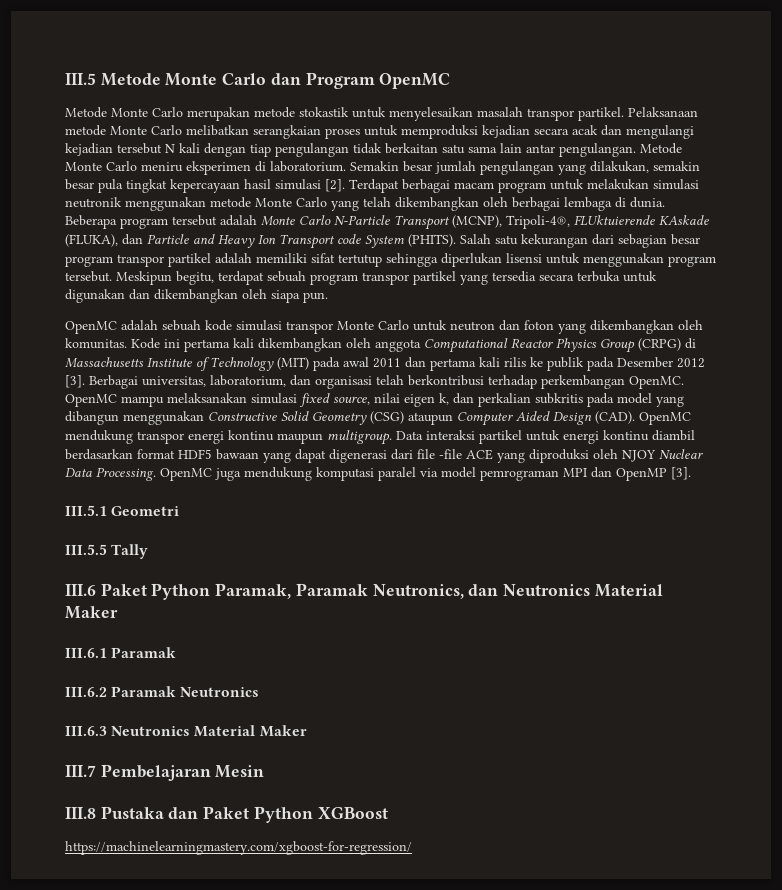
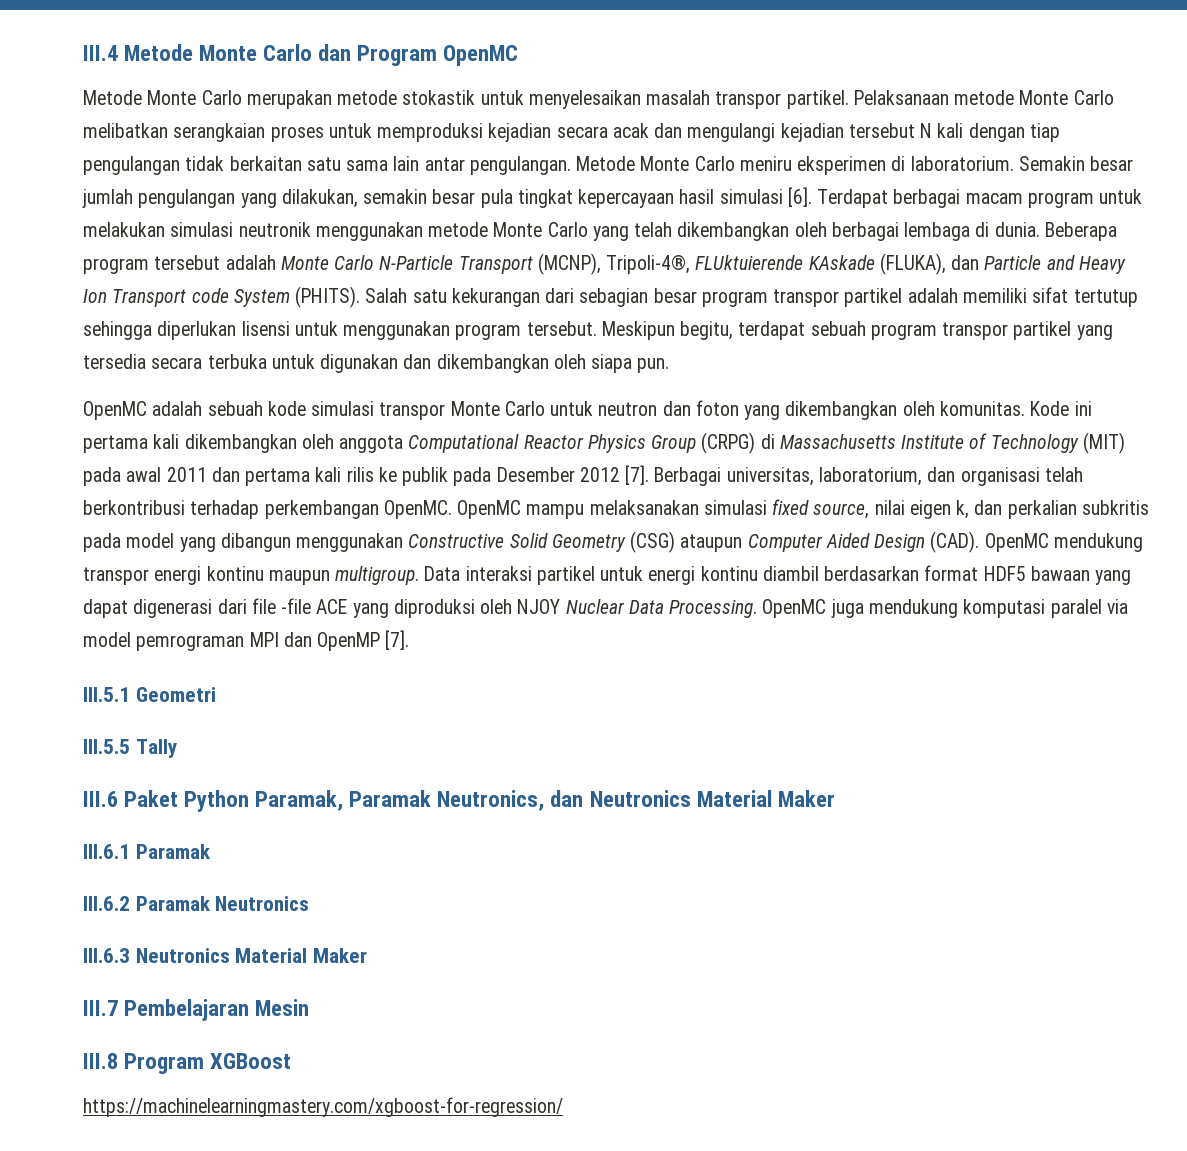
[65,73,96,85] III.5 -> [83,45,118,61] III.4
[325,179,345,192] [2]. -> [787,187,812,207] [6].
[65,375,85,388] [3]. -> [625,465,650,485] [7].
[671,467,691,480] [3]. -> [385,630,410,650] [7].
[100,806,313,823] Pustaka dan Paket Python -> [124,1053,205,1074] Program

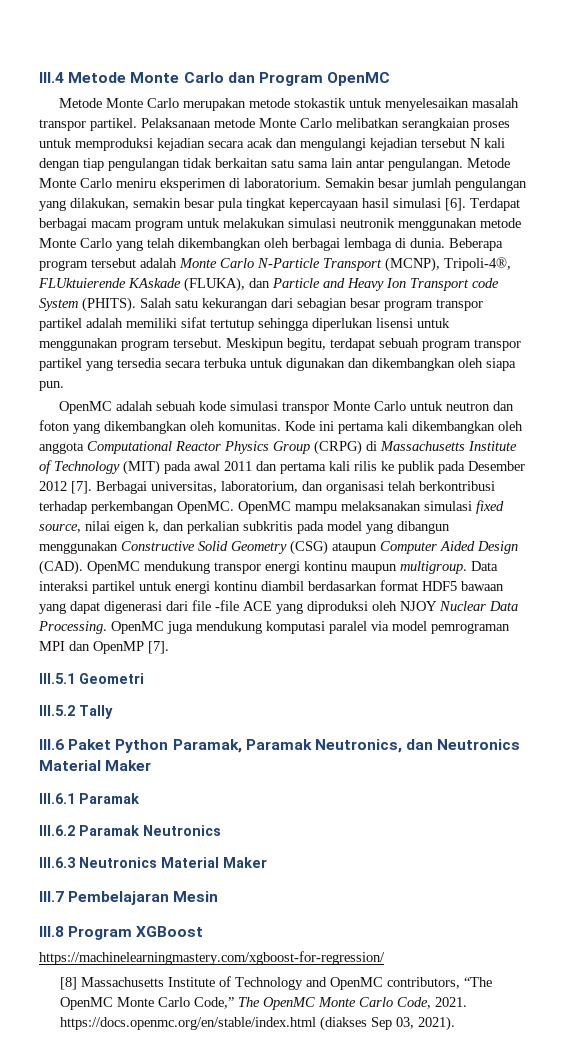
[83,739,130,754] III.5.5 -> [39,705,75,716] III.5.2
(563, 1107) none -> [59,976,492,990] [59,997,467,1010] [59,1016,455,1031] // [8] Massachusetts Institute of Technology and OpenMC contributors, “The OpenMC Monte Carlo Code,” The OpenMC Monte Carlo Code, 2021. https://docs.openmc.org/en/stable/index.html (diakses Sep 03, 2021).

